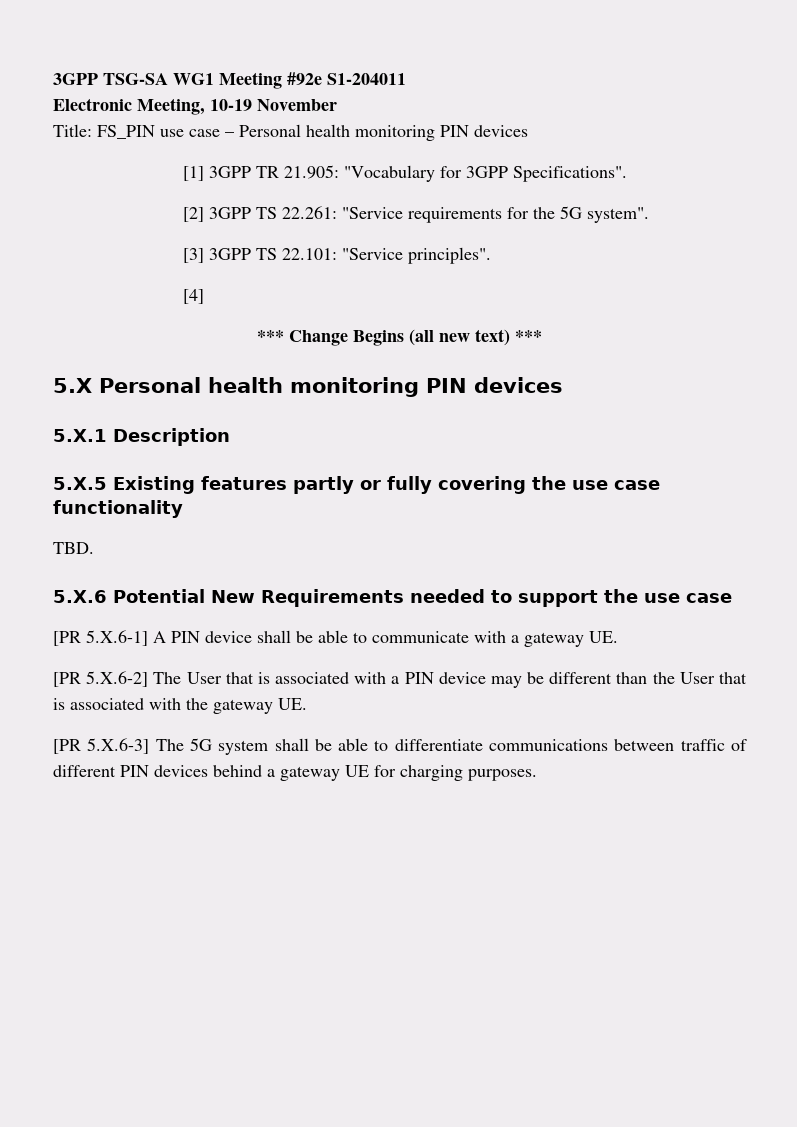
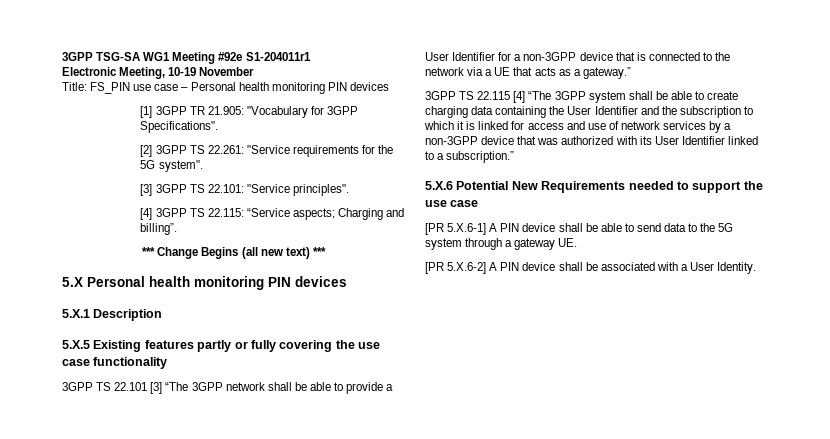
[327,73,406,85] S1-204011 -> [245,52,311,61] S1-204011r1
(204, 296) none -> [155,208,405,220] [140,223,178,235] 3GPP TS 22.115: “Service aspects; Charging and billing”.
[53,542,94,554] TBD. -> [62,382,394,394] [425,52,731,61] [425,67,631,79] [425,91,739,103] [425,106,753,118] [424,121,732,133] [425,136,758,145] [425,151,515,163] 3GPP TS 22.101 [3] “The 3GPP network shall be able to provide a User Identifier for a non-3GPP device that is connected to the network via a UE that acts as a gateway.” // 3GPP TS 22.115 [4] “The 3GPP system shall be able to create charging data containing the User Identifier and the subscription to which it is linked for access and use of network services by a non-3GPP device that was authorized with its User Identifier linked to a subscription.”
[372,631,506,643] communicate with -> [636,223,734,232] [425,238,503,250] send data to the 5G system through
[153,672,747,688] [53,698,307,714] [53,738,747,755] [53,765,537,781] The User that is associated with a PIN device may be different than the User that is associated with the gateway UE. // [PR 5.X.6-3] The 5G system shall be able to differentiate communications between traffic of different PIN devices behind a gateway UE for charging purposes. -> [489,262,757,274] A PIN device shall be associated with a User Identity.

